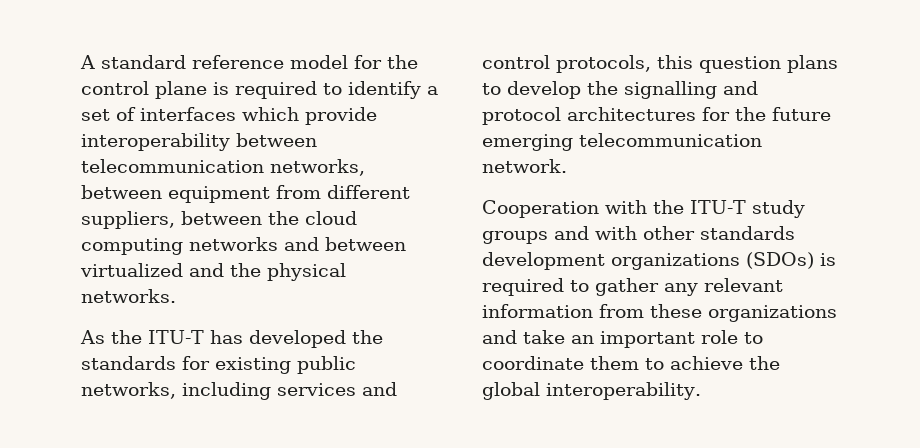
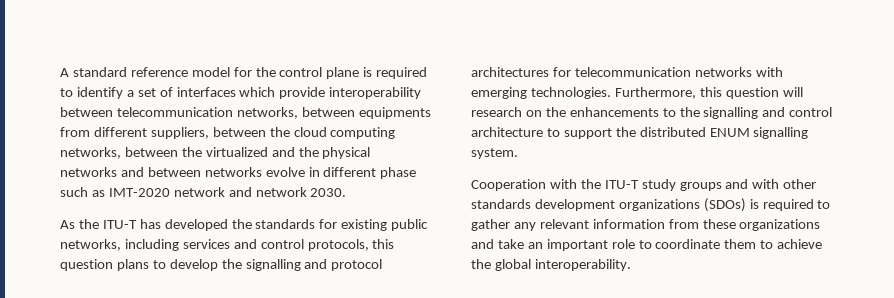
[168,186,270,203] equipment -> [358,107,431,119] equipments
[189,237,406,251] networks and between -> [60,147,202,159] networks, between the
[81,289,176,303] networks. -> [60,167,417,179] [60,187,347,197] networks and between networks evolve in different phase such as IMT-2020 network and network 2030.
[735,107,831,121] [482,133,762,151] [482,159,567,173] the future emerging telecommunication network. -> [574,67,783,77] [471,87,803,99] [471,107,833,119] [471,127,809,139] [471,148,518,159] telecommunication networks with emerging technologies. Furthermore, this question will research on the enhancements to the signalling and control architecture to support the distributed ENUM signalling system.

